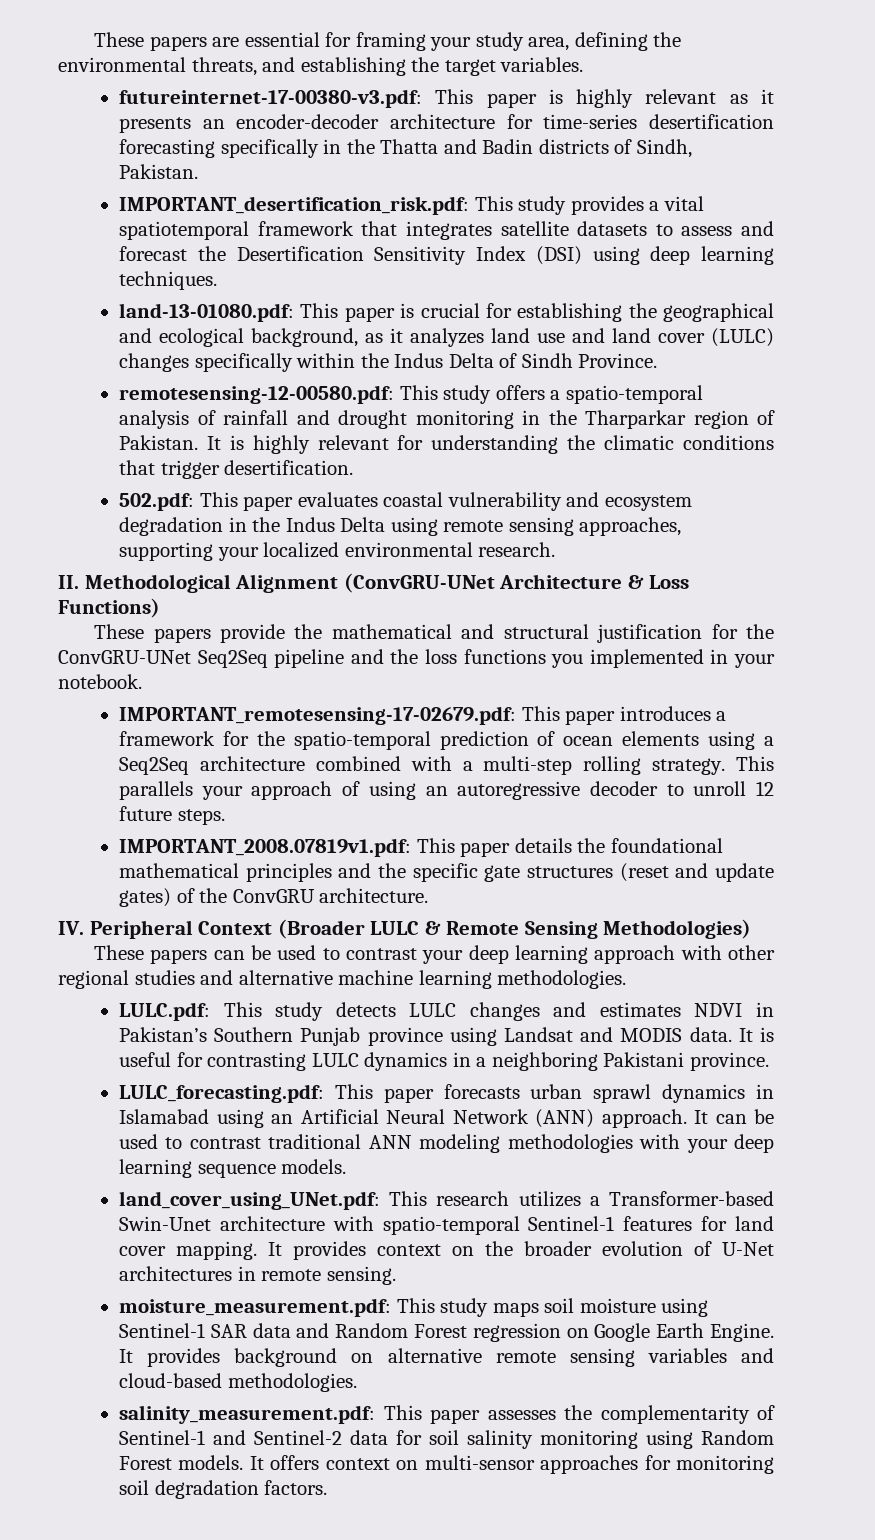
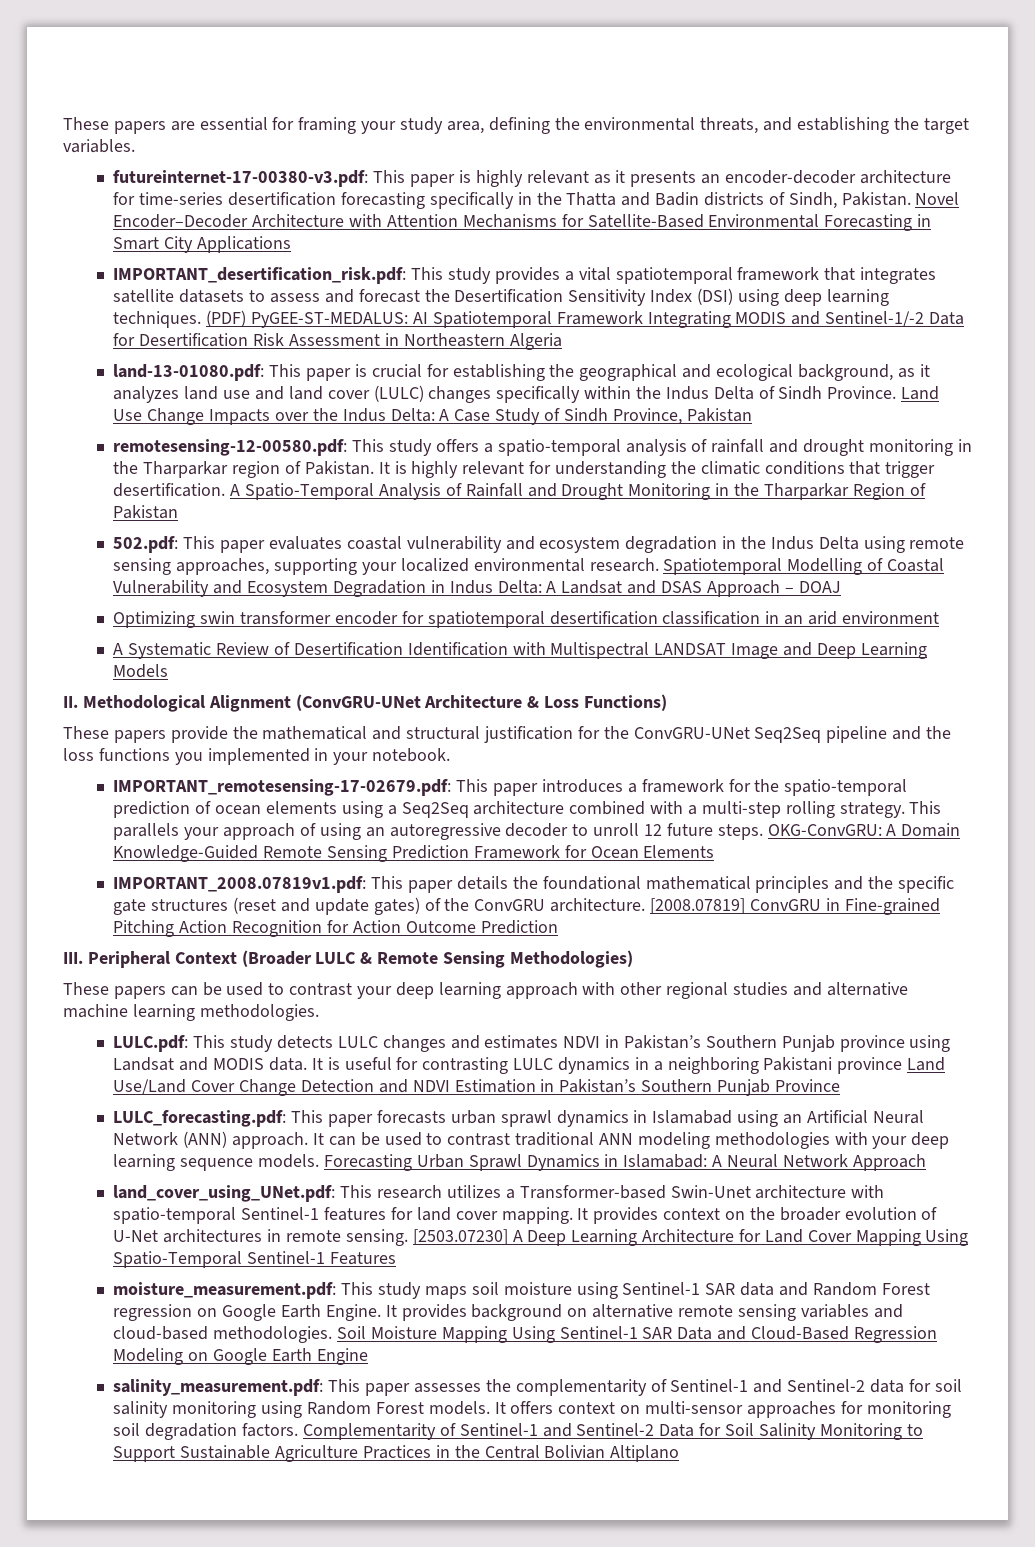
(199, 171) none -> [915,192,960,205] [113,214,932,231] [113,236,292,253] Novel Encoder–Decoder Architecture with Attention Mechanisms for Satellite-Based Environmental Forecasting in Smart City Applications
(218, 280) none -> [206,310,964,328] [113,333,562,350] (PDF) PyGEE-ST-MEDALUS: AI Spatiotemporal Framework Integrating MODIS and Sentinel-1/-2 Data for Desertification Risk Assessment in Northeastern Algeria
(658, 360) none -> [901,386,940,400] [113,408,752,425] Land Use Change Impacts over the Indus Delta: A Case Study of Sindh Province, Pakistan
(354, 467) none -> [230,483,926,500] [113,505,179,519] A Spatio-Temporal Analysis of Rainfall and Drought Monitoring in the Tharparkar Region of Pakistan
(556, 549) none -> [663,558,944,575] [113,580,841,597] [113,611,939,628] [113,642,927,659] [113,664,169,678] Spatiotemporal Modelling of Coastal Vulnerability and Ecosystem Degradation in Indus Delta: A Landsat and DSAS Approach – DOAJ // Optimizing swin transformer encoder for spatiotemporal desertification classification in an arid environment // A Systematic Review of Desertification Identification with Multispectral LANDSAT Image and Deep Learning Models
(225, 817) none -> [767,823,961,837] [113,845,715,862] OKG-ConvGRU: A Domain Knowledge-Guided Remote Sensing Prediction Framework for Ocean Elements
[58,921,84,935] // IV. -> [649,898,940,915] [113,920,558,937] [63,952,83,964] [2008.07819] ConvGRU in Fine-grained Pitching Action Recognition for Action Outcome Prediction // III.
[689,1052,769,1071] province. -> [837,1057,946,1074] [113,1079,840,1096] province Land Use/Land Cover Change Detection and NDVI Estimation in Pakistan’s Southern Punjab Province
(347, 1166) none -> [323,1154,926,1171] Forecasting Urban Sprawl Dynamics in Islamabad: A Neural Network Approach
(396, 1275) none -> [412,1229,969,1246] [113,1251,397,1268] [2503.07230] A Deep Learning Architecture for Land Cover Mapping Using Spatio-Temporal Sentinel-1 Features
(357, 1382) none -> [337,1326,937,1343] [113,1348,368,1365] Soil Moisture Mapping Using Sentinel-1 SAR Data and Cloud-Based Regression Modeling on Google Earth Engine
(328, 1487) none -> [302,1423,923,1440] [113,1445,680,1462] Complementarity of Sentinel-1 and Sentinel-2 Data for Soil Salinity Monitoring to Support Sustainable Agriculture Practices in the Central Bolivian Altiplano

